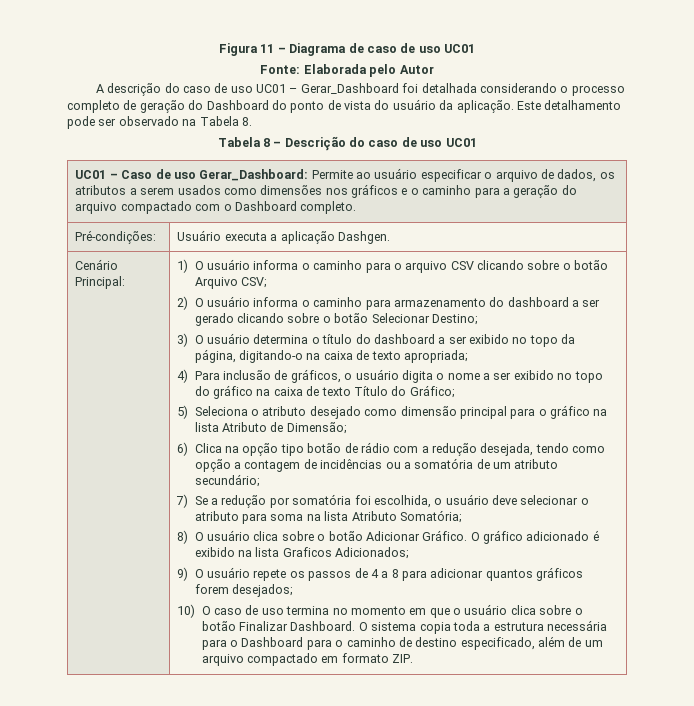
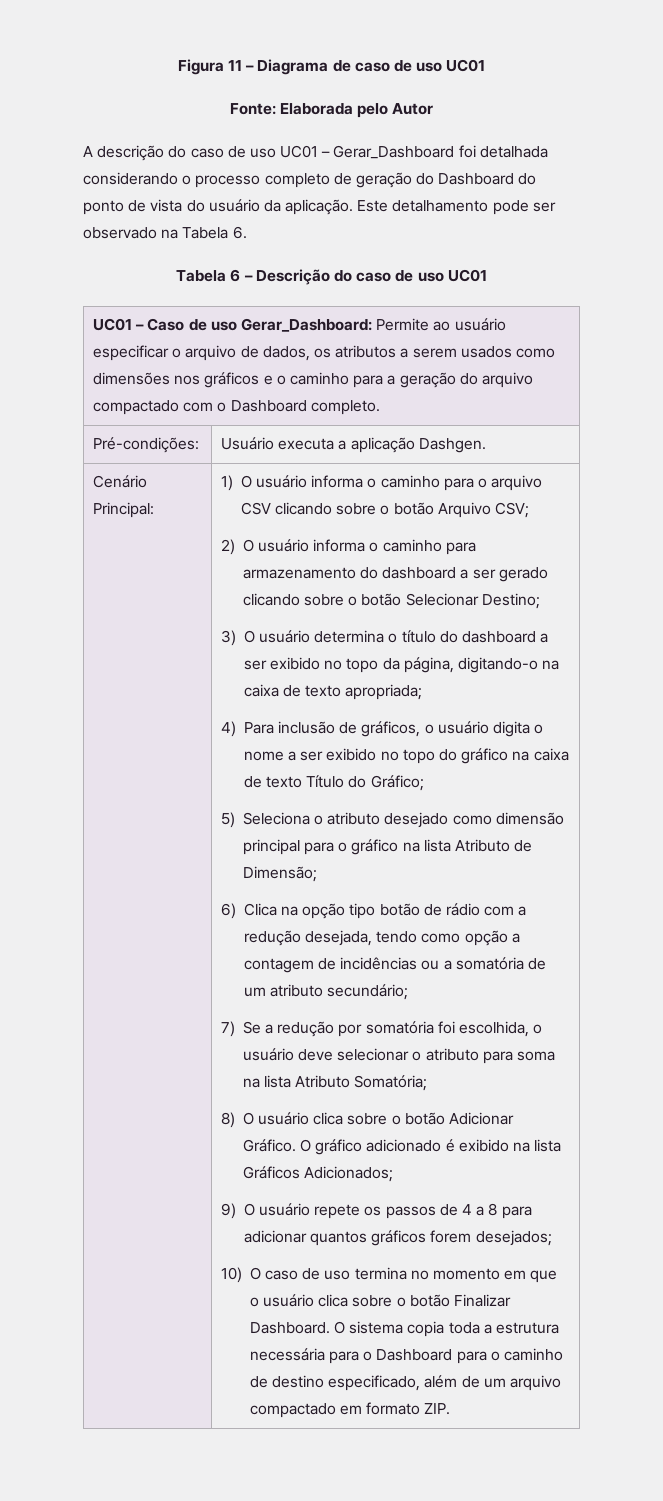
[241,117,252,126] [217,137,270,147] 8. // Tabela 8 -> [232,226,247,239] [176,269,241,282] 6. // Tabela 6
[282,547,332,557] Graficos -> [242,1166,300,1179] Gráficos

